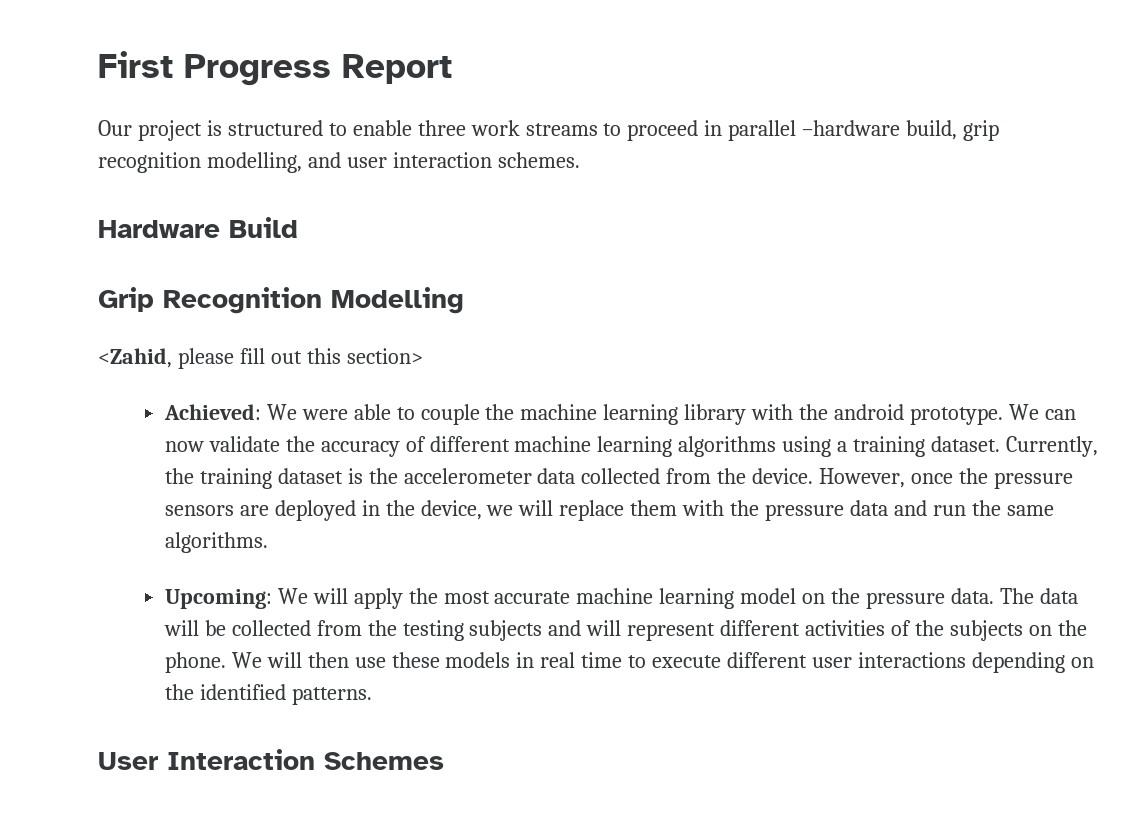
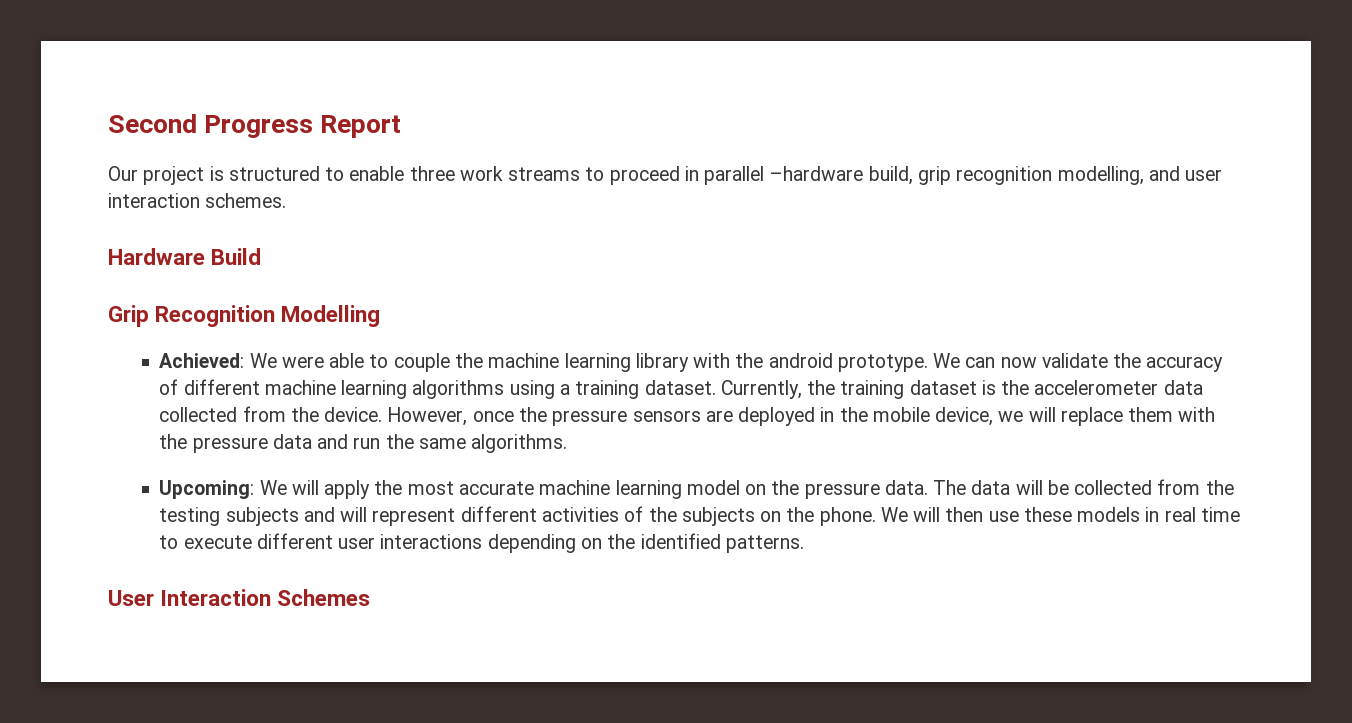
[98,51,173,78] First -> [108,114,197,133] Second
[98,348,423,369] // <Zahid, please fill out this section> -> (381, 316) none
(415, 508) none -> [872,407,930,422] mobile

